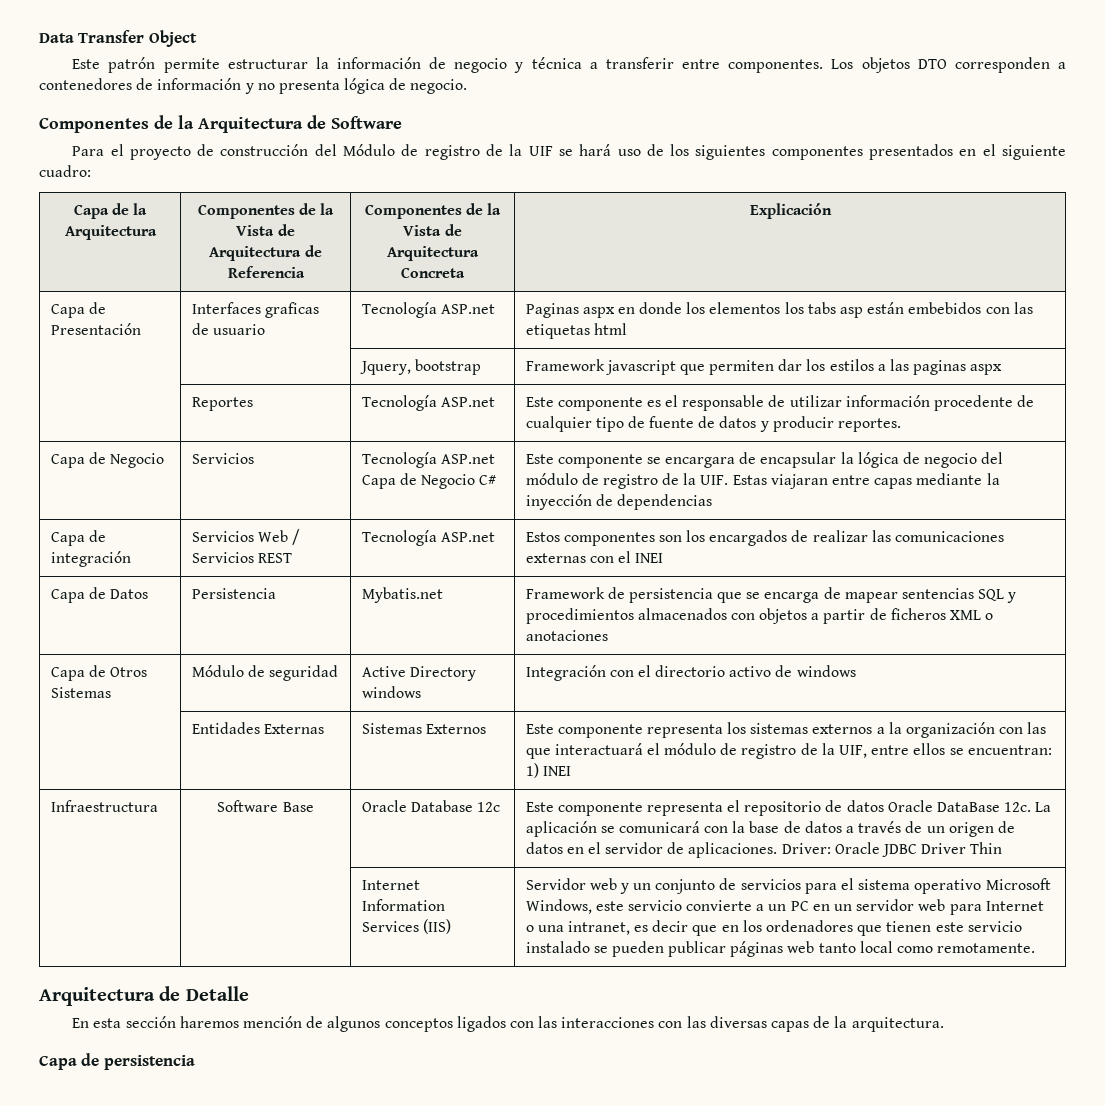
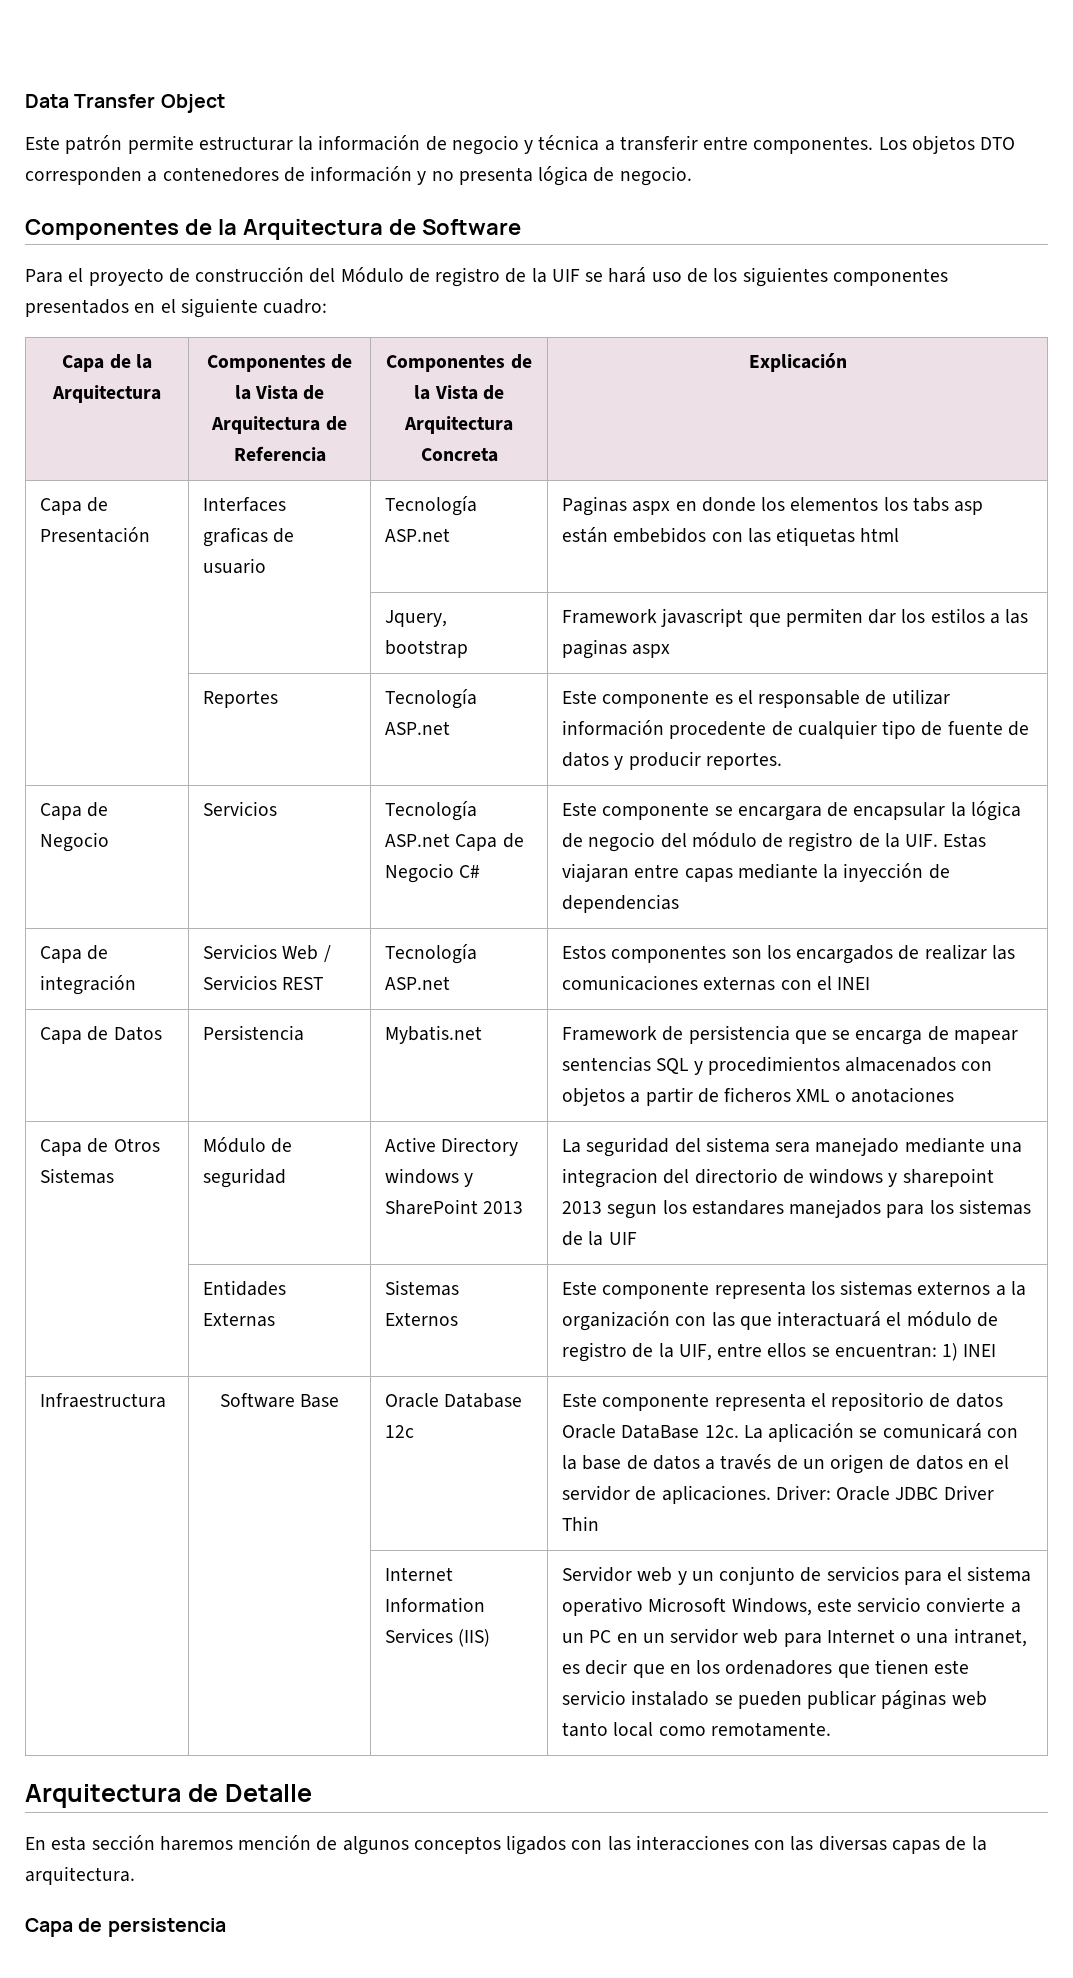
[525,665,856,681] | Integración con el directorio activo de windows -> [464,1173,474,1187] [385,1199,524,1215] [562,1137,1022,1157] [562,1168,994,1188] [562,1199,1031,1219] [562,1231,637,1246] y SharePoint 2013 | La seguridad del sistema sera manejado mediante una integracion del directorio de windows y sharepoint 2013 segun los estandares manejados para los sistemas de la UIF

